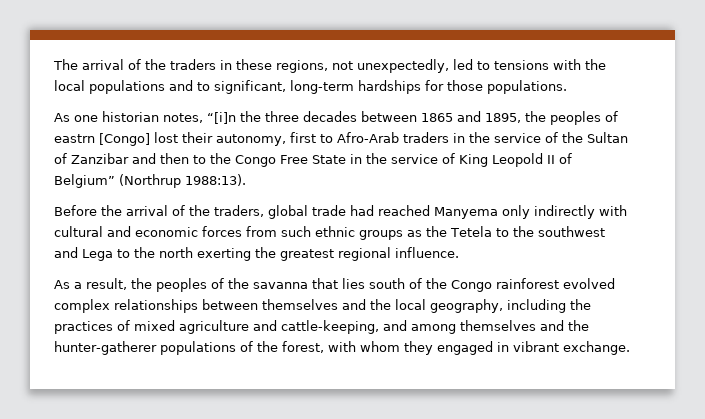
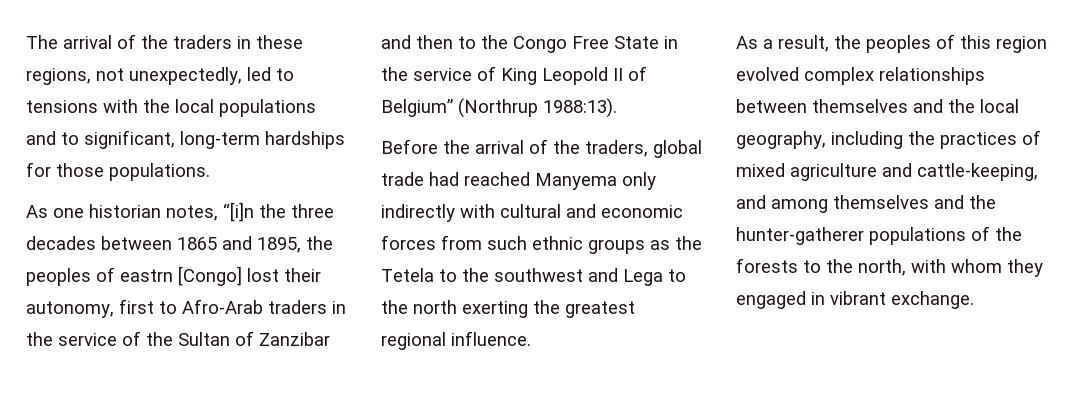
[228,278,559,292] the savanna that lies south of the Congo rainforest -> [960,35,1047,53] this region
[282,341,324,353] forest, -> [736,258,906,276] forests to the north,

